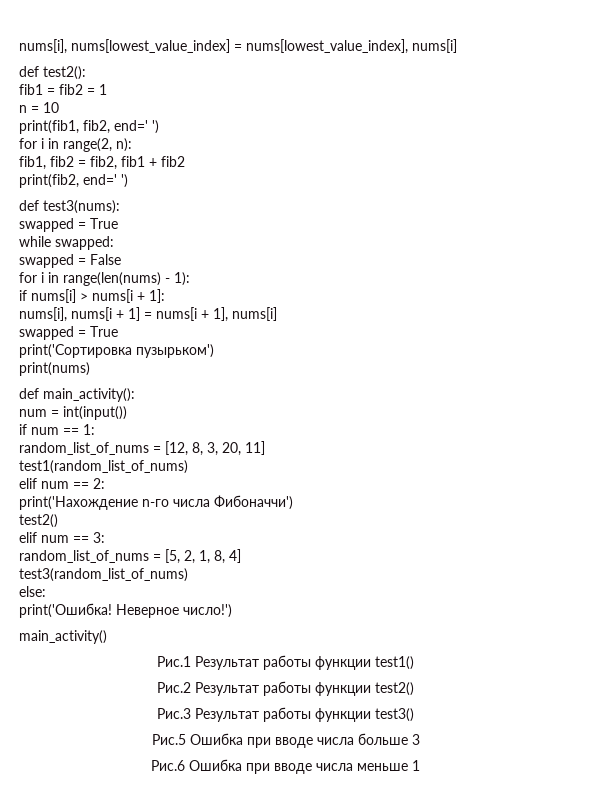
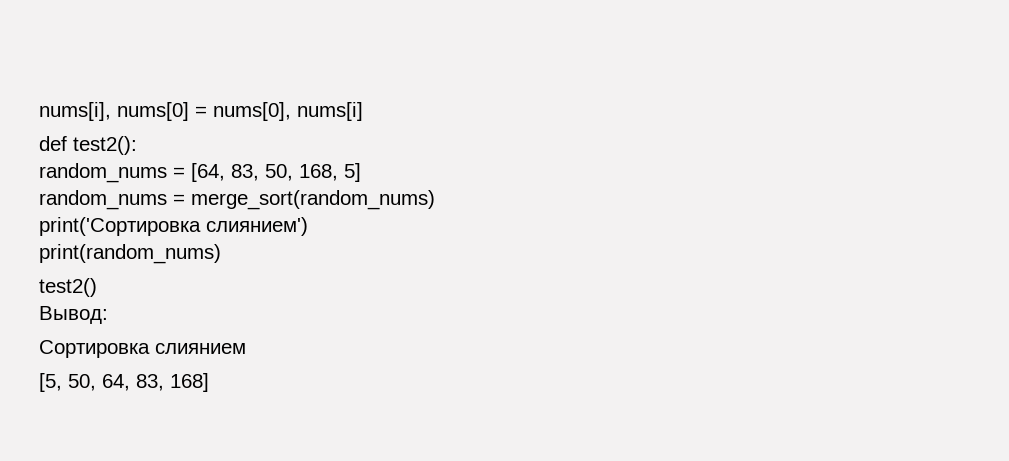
[19,39,408,54] nums[i], nums[lowest_value_index] = nums[lowest_value_index], -> [39,102,291,121] nums[i], nums[0] = nums[0],
[19,84,107,95] [19,102,59,113] [19,120,159,134] [19,138,132,152] [19,156,185,170] [19,174,128,188] [19,200,120,214] [19,218,118,232] [19,236,114,250] [19,254,121,268] [19,272,190,286] [19,289,165,303] [19,307,277,322] [19,326,118,340] [19,344,214,358] [19,362,90,376] [19,388,135,402] [19,406,127,420] [19,424,95,435] [19,441,265,456] [19,460,188,474] [19,478,105,489] [19,495,293,510] [19,514,58,528] [19,532,105,543] [19,549,241,564] [19,568,188,582] [19,586,46,597] [19,603,232,618] [19,630,107,644] [157,655,414,670] [157,681,414,696] [157,707,414,722] [151,733,420,748] [151,759,420,774] fib1 = fib2 = 1 // n = 10 // print(fib1, fib2, end=' ') // for i in range(2, n): // fib1, fib2 = fib2, fib1 + fib2 // print(fib2, end=' ') // def test3(nums): // swapped = True // while swapped: // swapped = False // for i in range(len(nums) - 1): // if nums[i] > nums[i + 1]: // nums[i], nums[i + 1] = nums[i + 1], nums[i] // swapped = True // print('Сортировка пузырьком') // print(nums) // def main_activity(): // num = int(input()) // if num == 1: // random_list_of_nums = [12, 8, 3, 20, 11] // test1(random_list_of_nums) // elif num == 2: // print('Нахождение n-го числа Фибоначчи') // test2() // elif num == 3: // random_list_of_nums = [5, 2, 1, 8, 4] // test3(random_list_of_nums) // else: // print('Ошибка! Неверное число!') // main_activity() // Рис.1 Результат работы функции test1() // Рис.2 Результат работы функции test2() // Рис.3 Результат работы функции test3() // Рис.5 Ошибка при вводе числа больше 3 // Рис.6 Ошибка при вводе числа меньше 1 -> [39,163,361,183] [39,190,435,210] [39,217,308,236] [39,244,221,264] [39,278,97,297] [39,306,108,324] [39,340,246,358] [39,373,209,392] random_nums = [64, 83, 50, 168, 5] // random_nums = merge_sort(random_nums) // print('Сортировка слиянием') // print(random_nums) // test2() // Вывод: // Сортировка слиянием // [5, 50, 64, 83, 168]

